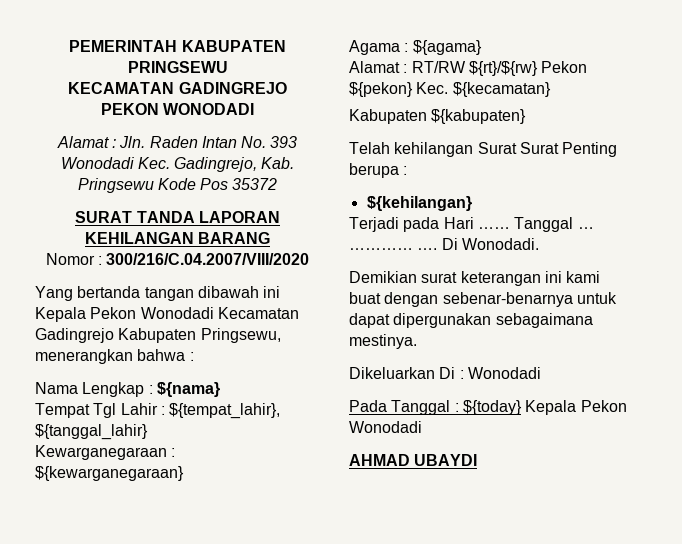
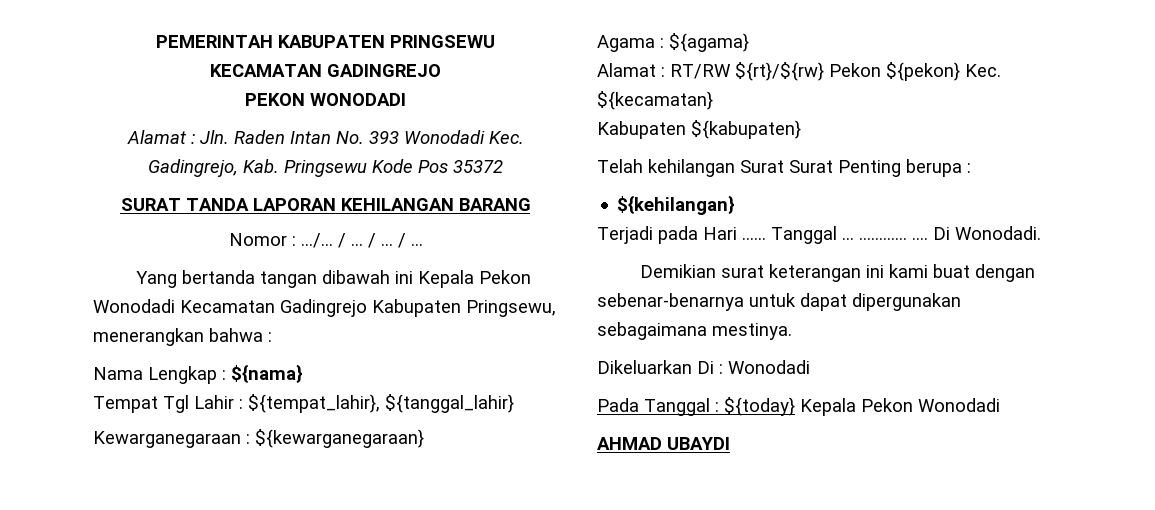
[106,253,310,265] 300/216/C.04.2007/VIII/2020 -> [300,233,423,248] …/… / … / … / …

